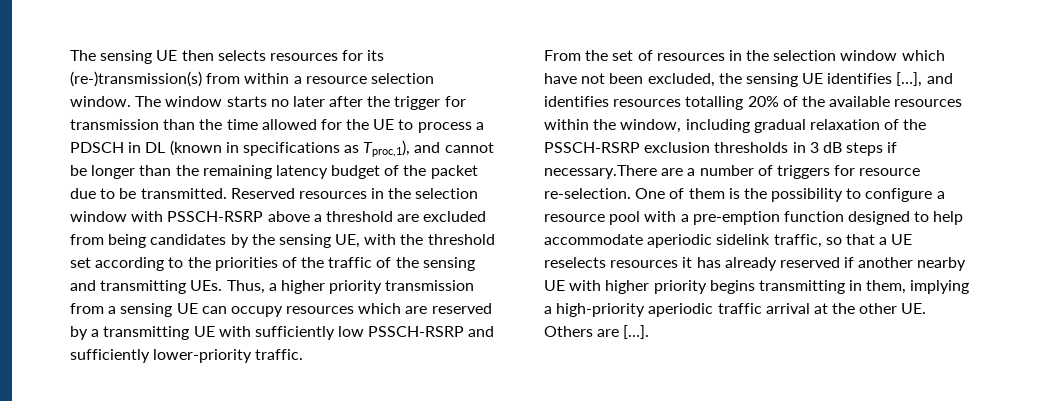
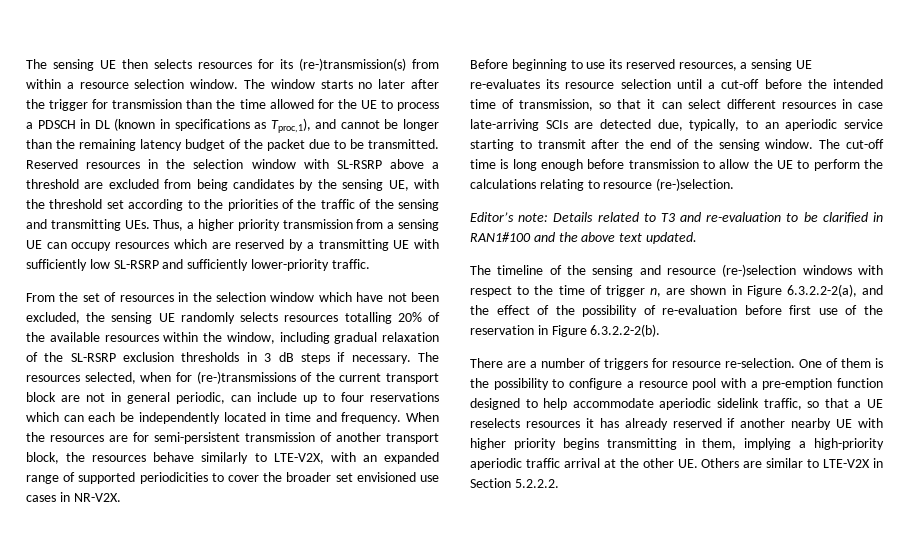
[167,211,264,222] PSSCH-RSRP -> [336,160,382,169] SL-RSRP
[368,326,465,337] PSSCH-RSRP -> [113,260,159,269] SL-RSRP
[827,72,953,87] [544,96,609,107] identifies […], and identifies -> [180,312,279,324] randomly selects
[544,142,640,153] PSSCH-RSRP -> [70,353,116,362] SL-RSRP
[544,165,657,179] necessary.There -> [351,352,440,364] [26,371,439,384] [26,392,439,404] [26,412,439,424] [26,432,439,444] [26,452,439,464] [26,472,439,484] [26,492,121,502] [470,59,813,71] [470,79,883,89] [470,99,883,111] [470,119,883,131] [470,139,884,151] [470,159,883,171] [470,178,735,191] [470,212,883,223] [470,232,697,244] [470,264,883,277] [470,284,883,297] [470,305,883,317] [470,324,661,337] [470,358,503,368] necessary. The resources selected, when for (re-)transmissions of the current transport block are not in general periodic, can include up to four reservations which can each be independently located in time and frequency. When the resources are for semi-persistent transmission of another transport block, the resources behave similarly to LTE-V2X, with an expanded range of supported periodicities to cover the broader set envisioned use cases in NR-V2X. // Before beginning to use its reserved resources, a sensing UE re-evaluates its resource selection until a cut-off before the intended time of transmission, so that it can select different resources in case late-arriving SCIs are detected due, typically, to an aperiodic service starting to transmit after the end of the sensing window. The cut-off time is long enough before transmission to allow the UE to perform the calculations relating to resource (re-)selection. // Editor’s note: Details related to T3 and re-evaluation to be clarified in RAN1#100 and the above text updated. // The timeline of the sensing and resource (re-)selection windows with respect to the time of trigger n, are shown in Figure 6.3.2.2-2(a), and the effect of the possibility of re-evaluation before first use of the reservation in Figure 6.3.2.2-2(b). // There
[623,325,650,339] […]. -> [766,458,883,468] [470,478,559,488] similar to LTE-V2X in Section 5.2.2.2.

